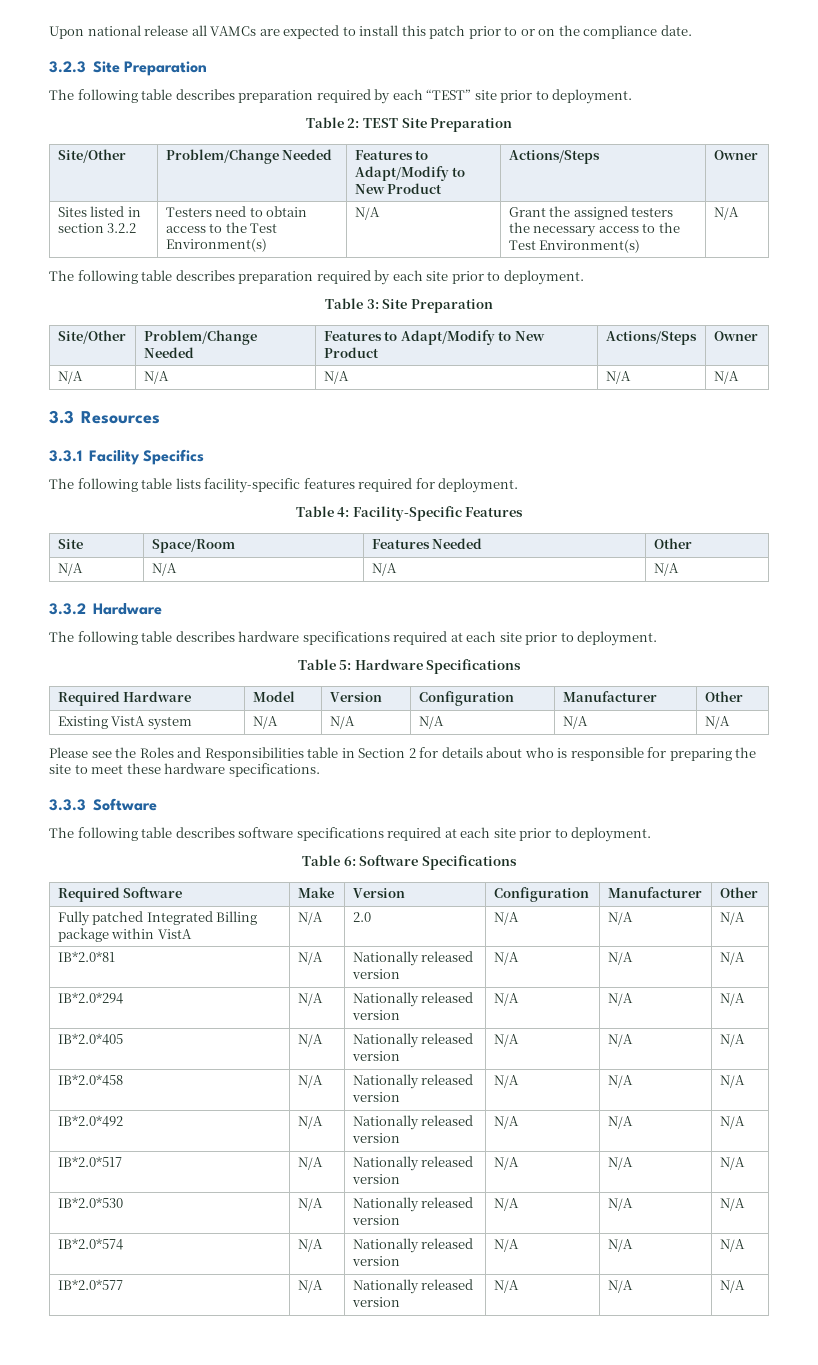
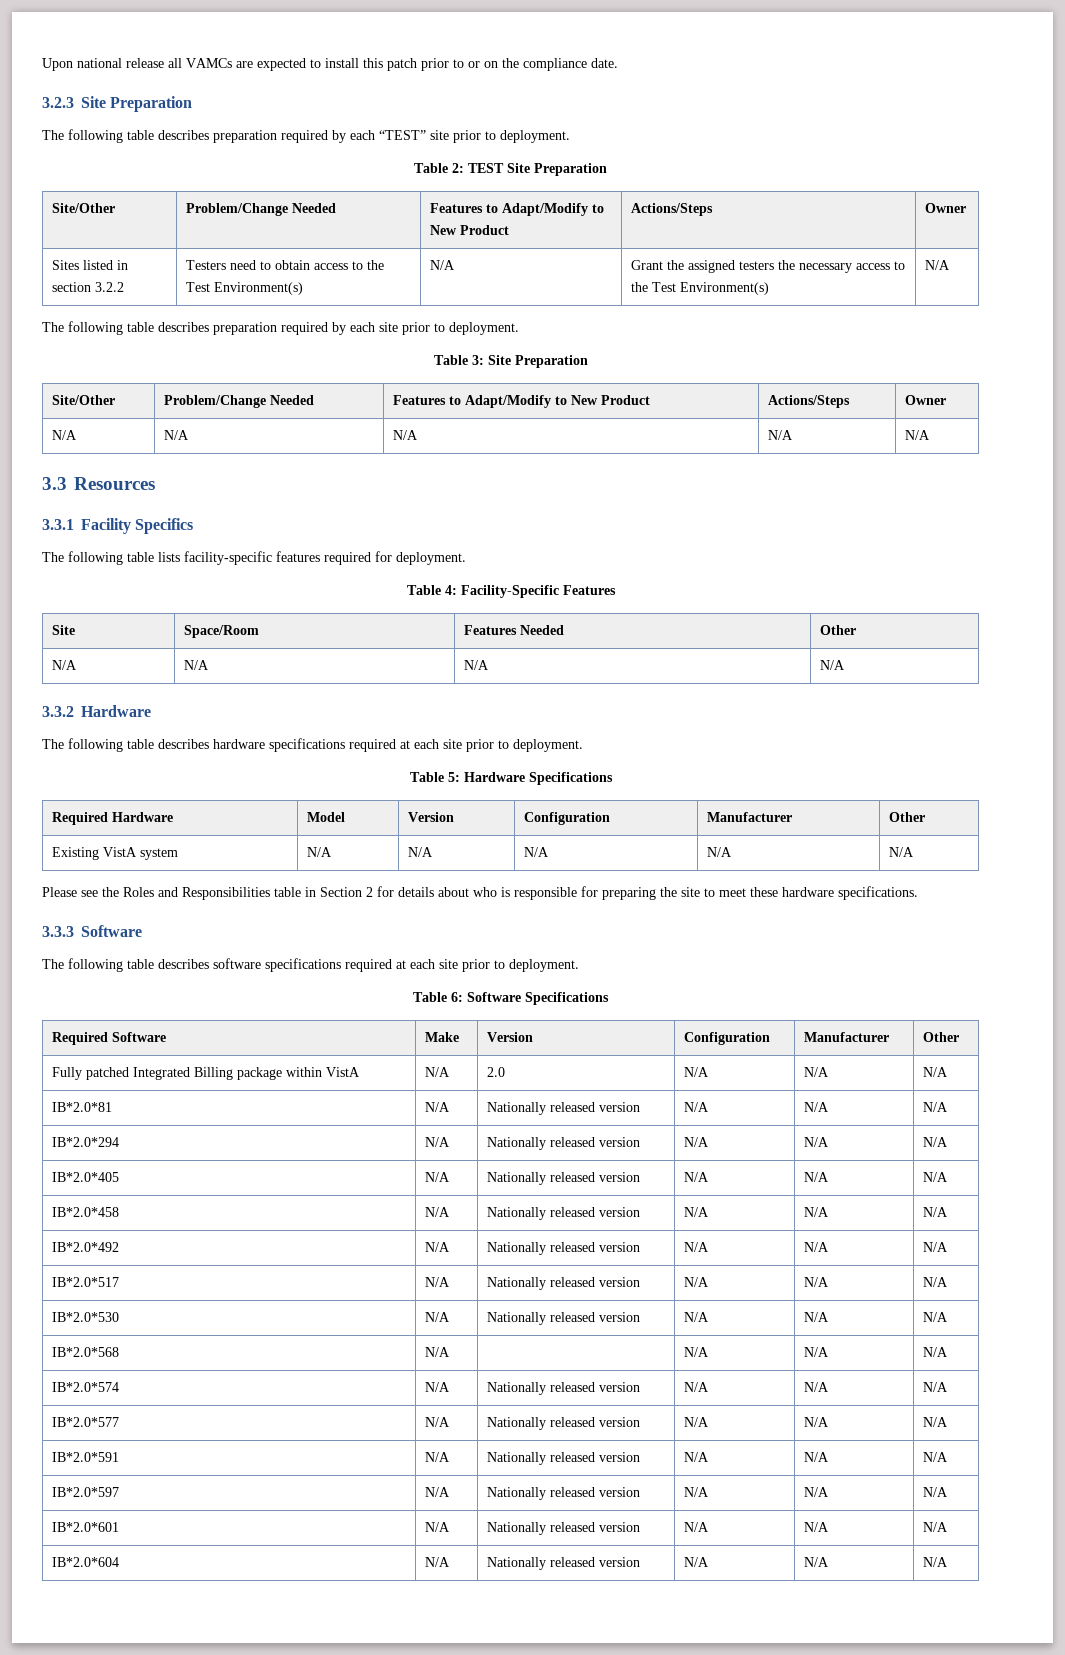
(745, 1204) none -> [52,1347,120,1357] [425,1347,451,1357] [684,1347,710,1357] [804,1347,830,1357] [923,1347,949,1357] // IB*2.0*568 | N/A | | N/A | N/A | N/A
(745, 1286) none -> [52,1452,120,1462] [425,1452,451,1462] [487,1452,641,1465] [684,1452,710,1462] [804,1452,830,1462] [923,1452,949,1462] [52,1487,120,1497] [425,1487,451,1497] [487,1487,641,1500] [684,1487,710,1497] [804,1487,830,1497] [923,1487,949,1497] [52,1522,120,1532] [425,1522,451,1532] [487,1522,641,1535] [684,1522,710,1532] [804,1522,830,1532] [923,1522,949,1532] [52,1557,120,1567] [425,1557,451,1567] [487,1557,641,1570] [684,1557,710,1567] [804,1557,830,1567] [923,1557,949,1567] // IB*2.0*591 | N/A | Nationally released version | N/A | N/A | N/A // IB*2.0*597 | N/A | Nationally released version | N/A | N/A | N/A // IB*2.0*601 | N/A | Nationally released version | N/A | N/A | N/A // IB*2.0*604 | N/A | Nationally released version | N/A | N/A | N/A

